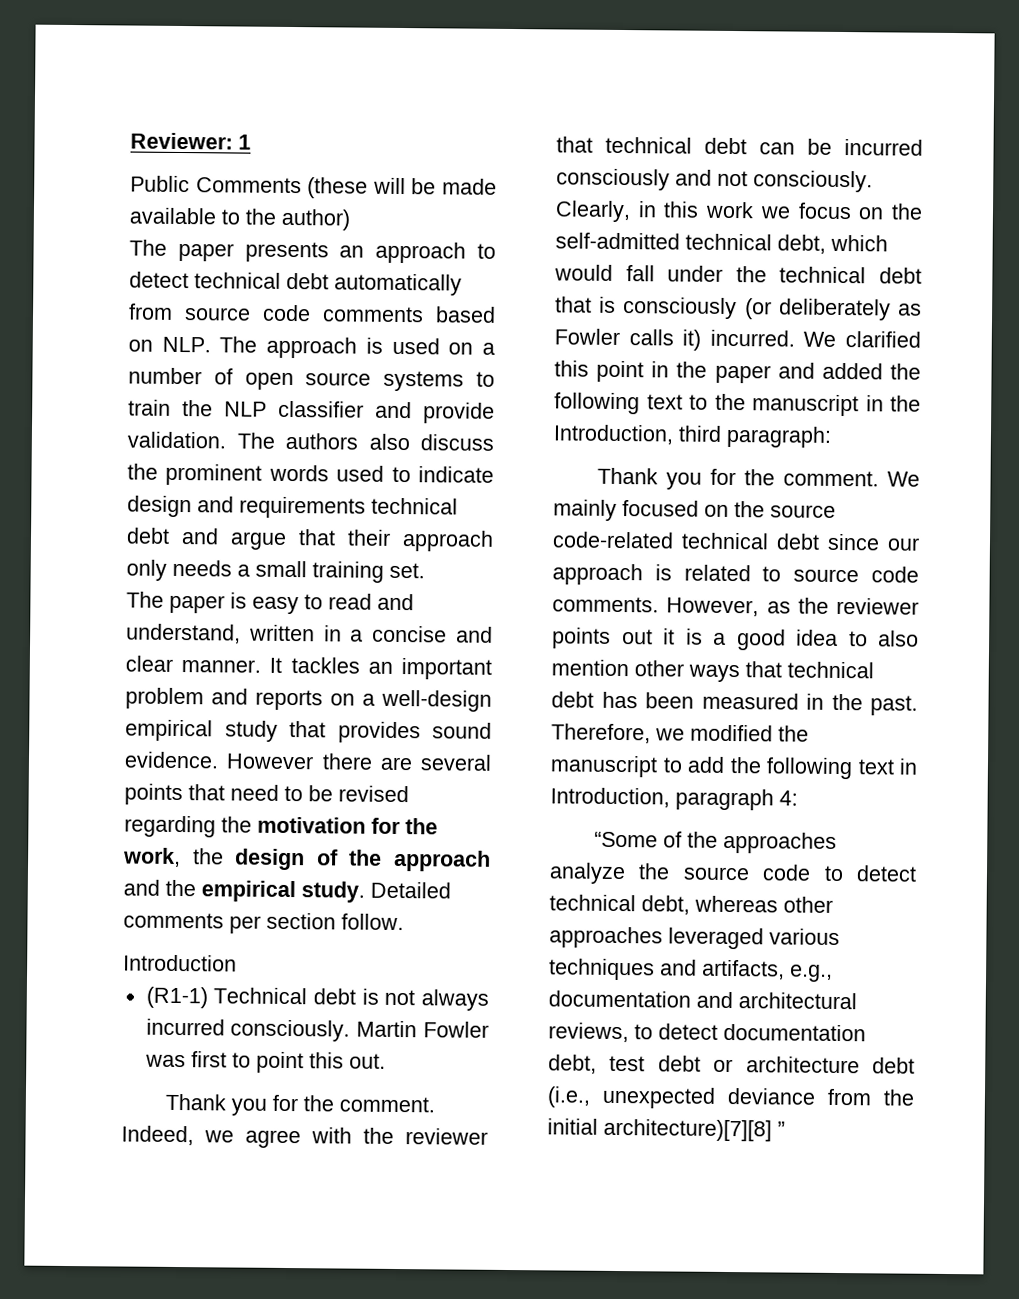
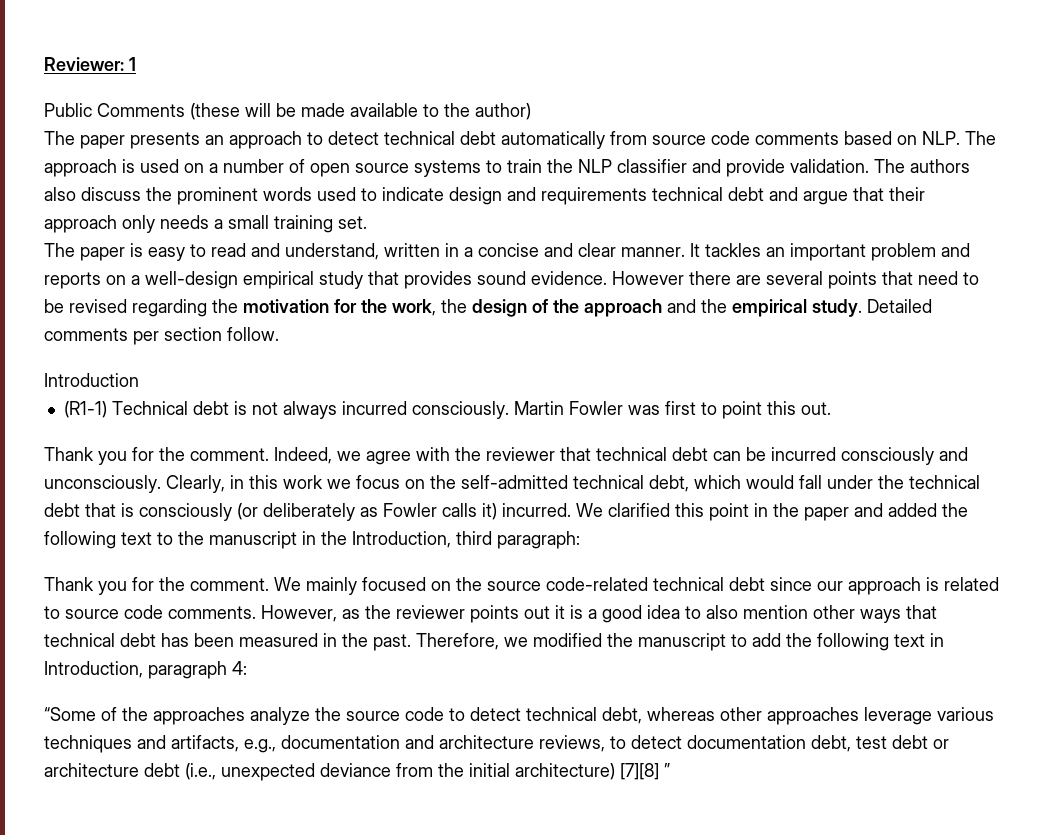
[717,170,873,193] not consciously. -> [44,475,161,493] unconsciously.
[668,927,764,950] leveraged -> [864,707,932,725] leverage
[738,992,857,1010] architectural -> [439,735,534,749] architecture
[603,1118,772,1142] architecture)[7][8] -> [515,763,659,780] architecture) [7][8]

